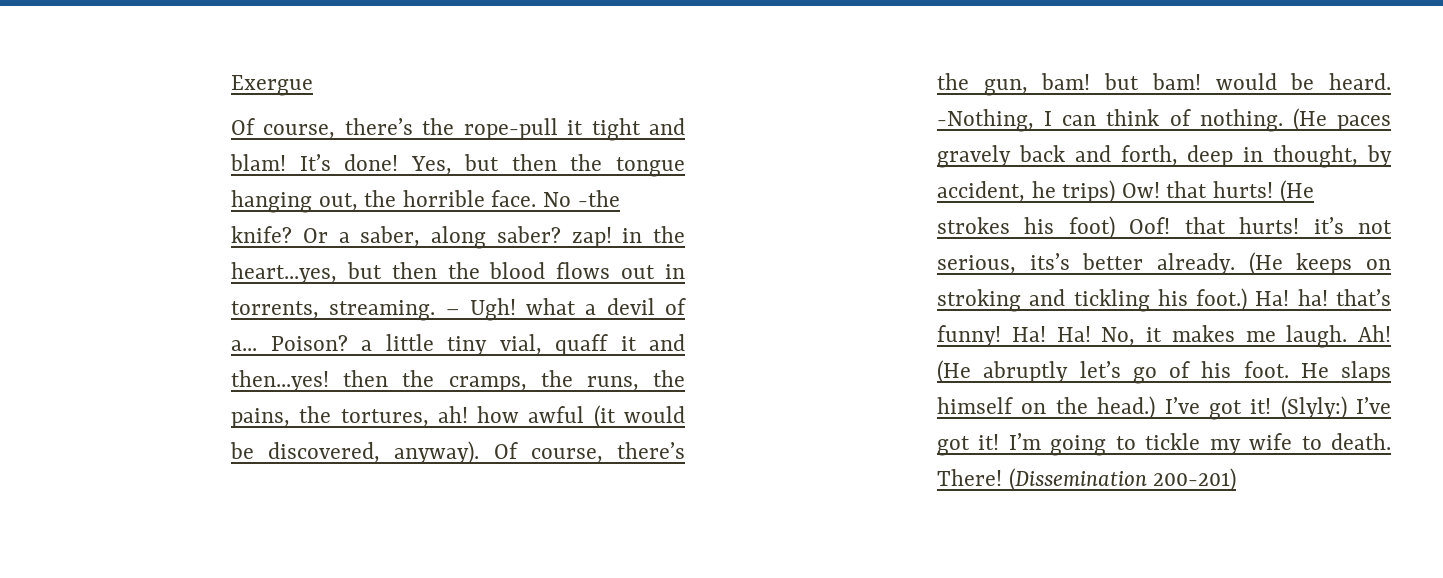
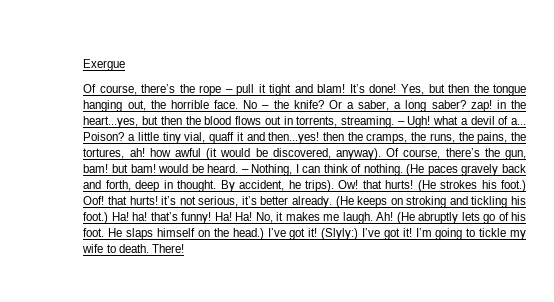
[463,118,558,140] rope-pull -> [199,84,255,96] rope – pull
[577,190,620,207] -the -> [262,100,289,109] – the
[430,226,486,249] along -> [394,100,427,112] a long
[936,109,1034,132] -Nothing, -> [241,164,293,176] – Nothing,
[1273,145,1392,168] thought, by -> [177,180,235,192] thought. By
[1062,180,1116,204] trips) -> [304,180,334,192] trips).
[1068,216,1115,240] foot) -> [500,180,526,192] foot.)
[1029,253,1070,270] its’s -> [241,196,257,205] it’s
[1079,361,1121,378] let’s -> [461,212,480,221] lets
[1008,468,1237,492] (Dissemination 200-201) -> (184, 248) none

